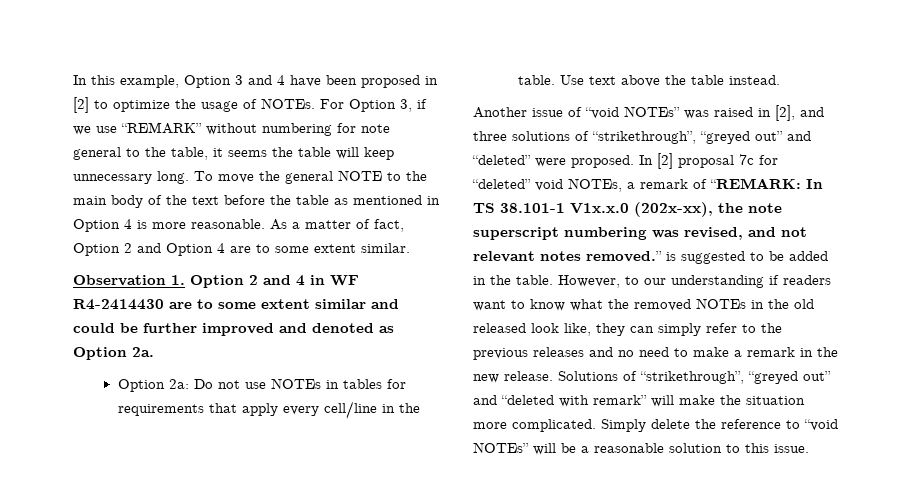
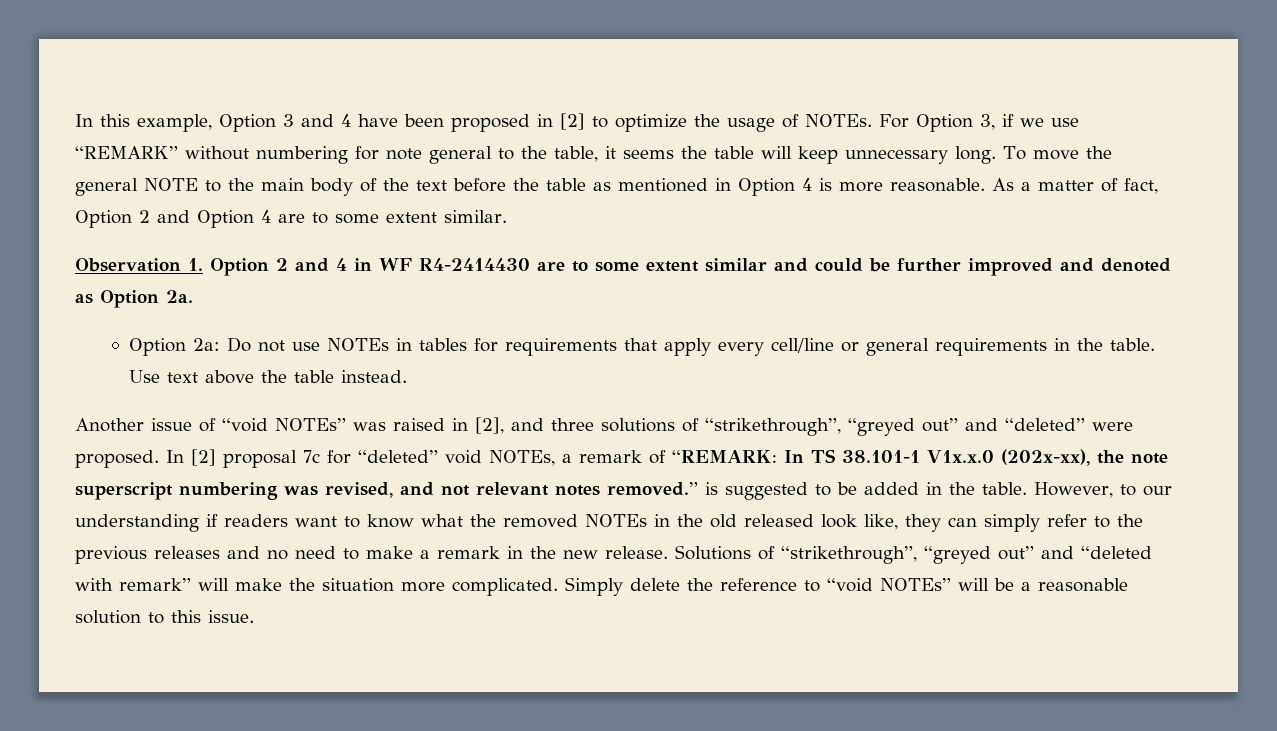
(377, 410) none -> [841,338,1048,356] or general requirements

